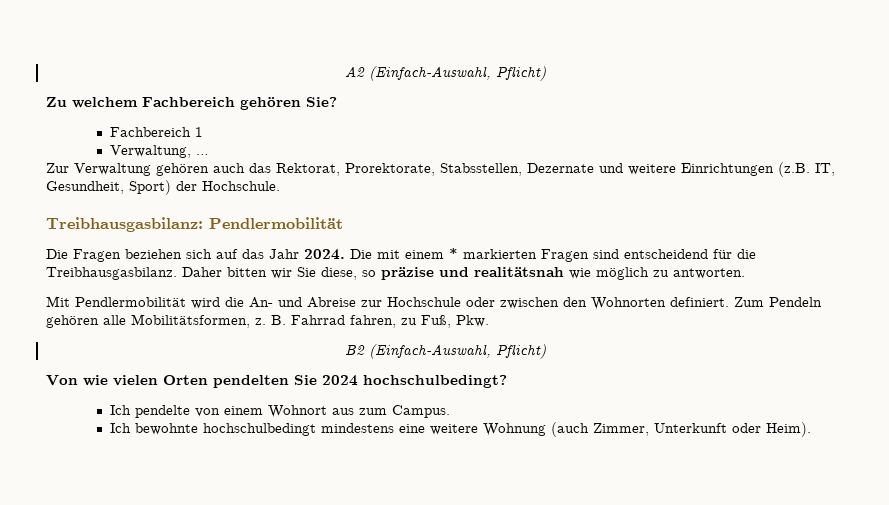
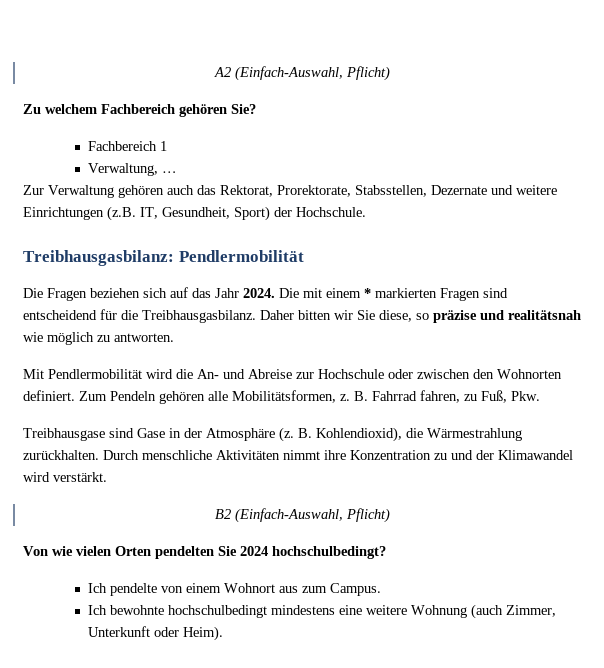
(489, 321) none -> [23,427,522,442] [23,450,573,460] [23,472,107,482] // Treibhausgase sind Gase in der Atmosphäre (z. B. Kohlendioxid), die Wärmestrahlung zurückhalten. Durch menschliche Aktivitäten nimmt ihre Konzentration zu und der Klimawandel wird verstärkt.

